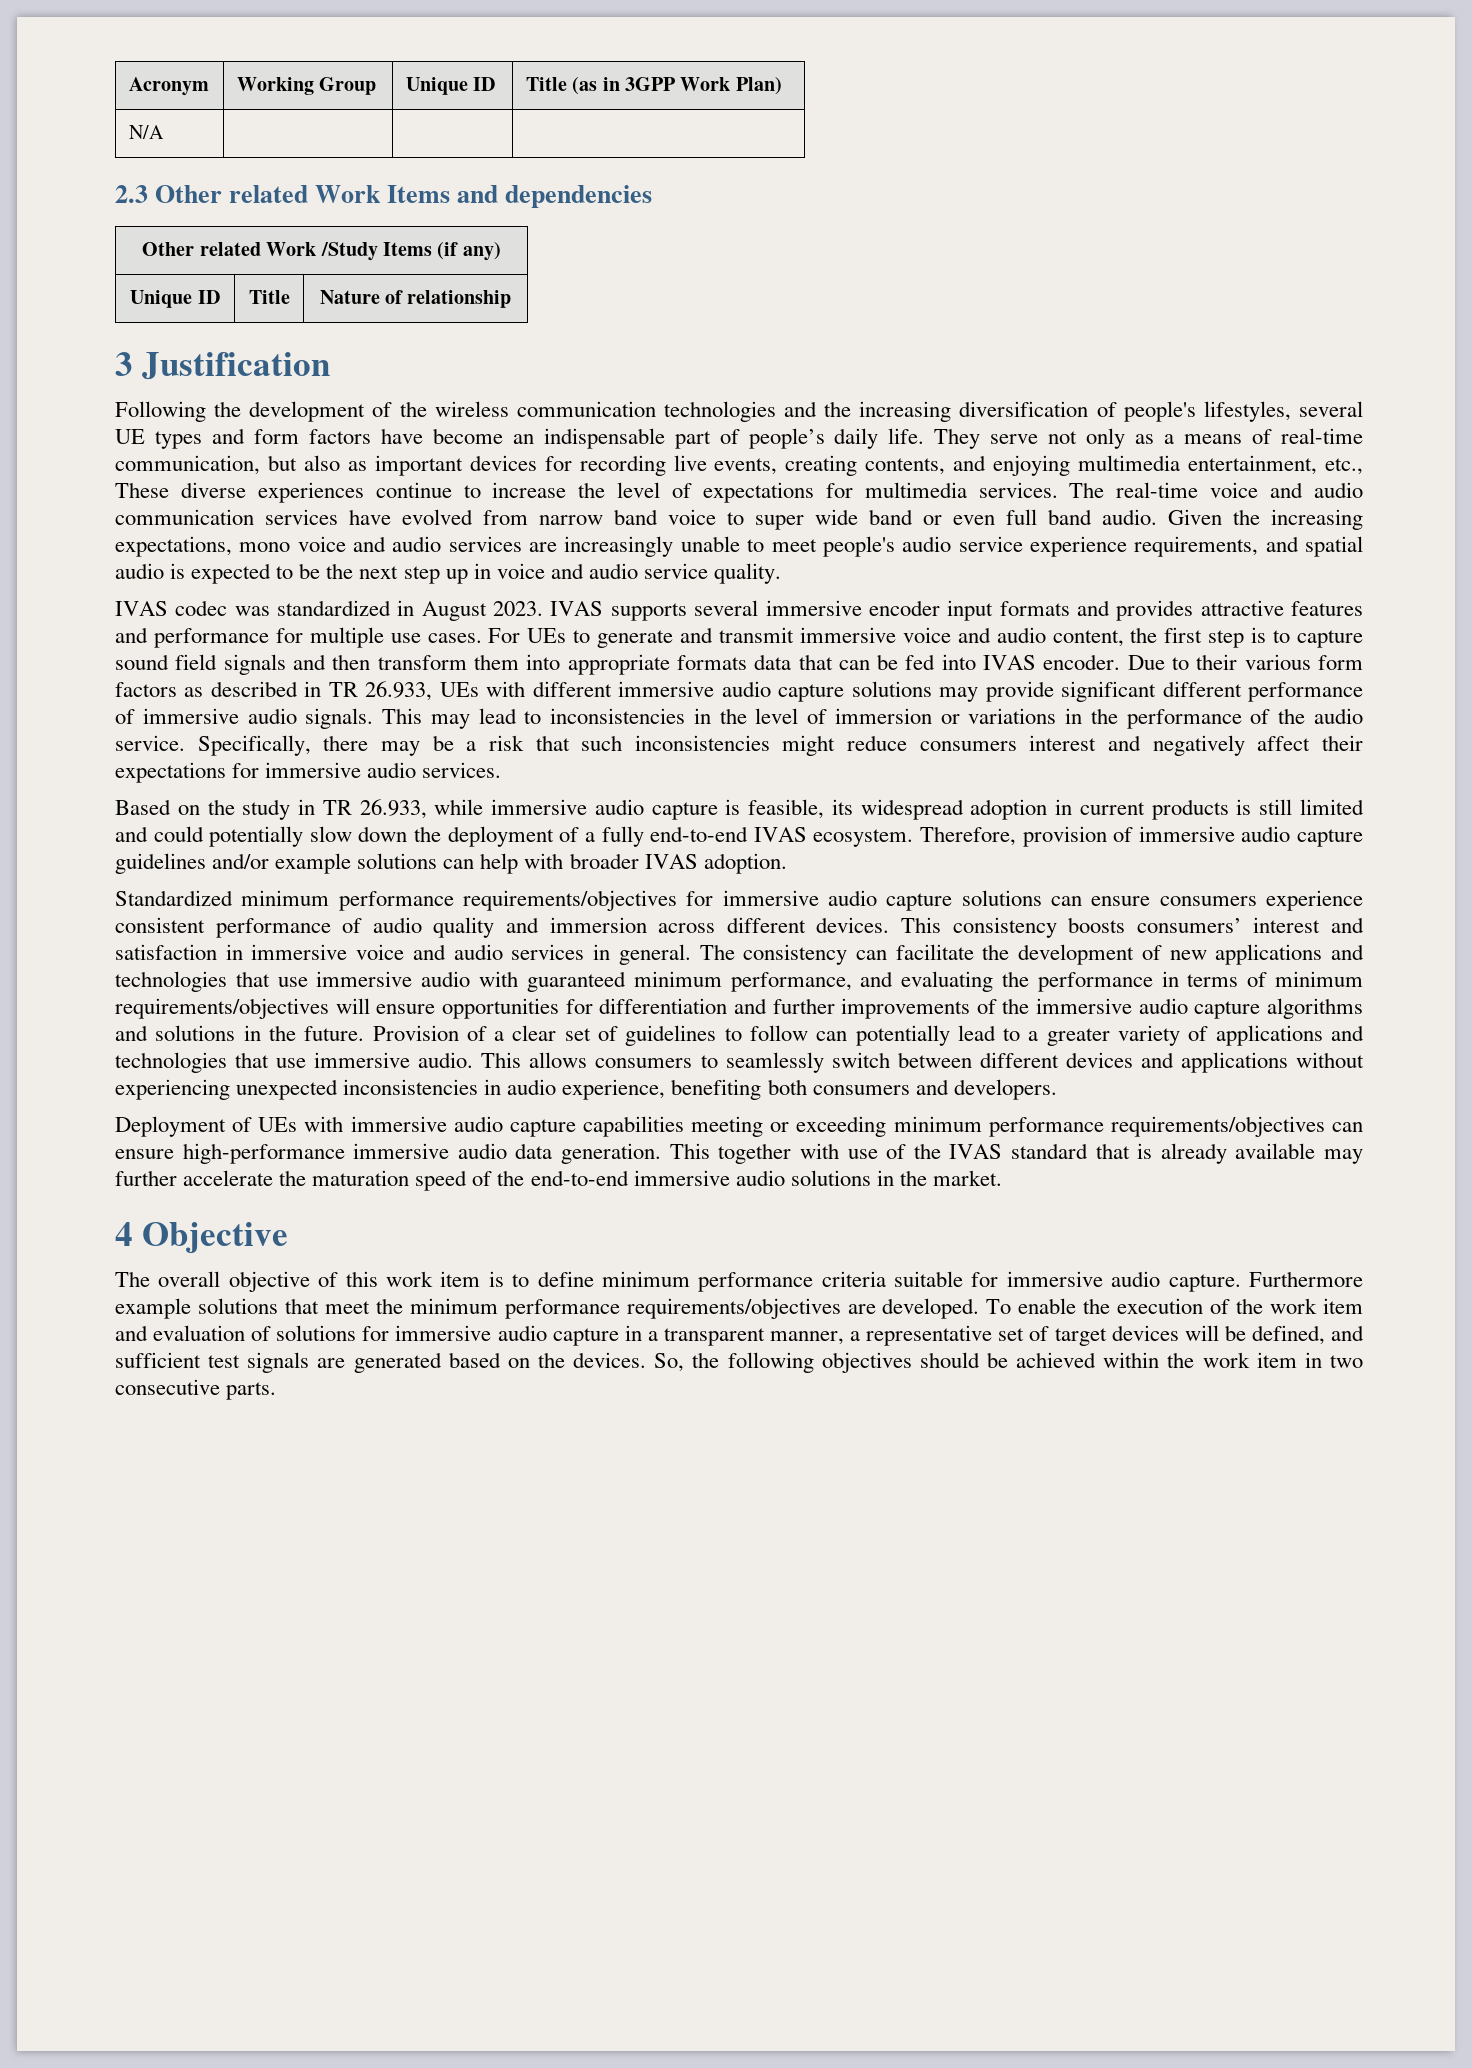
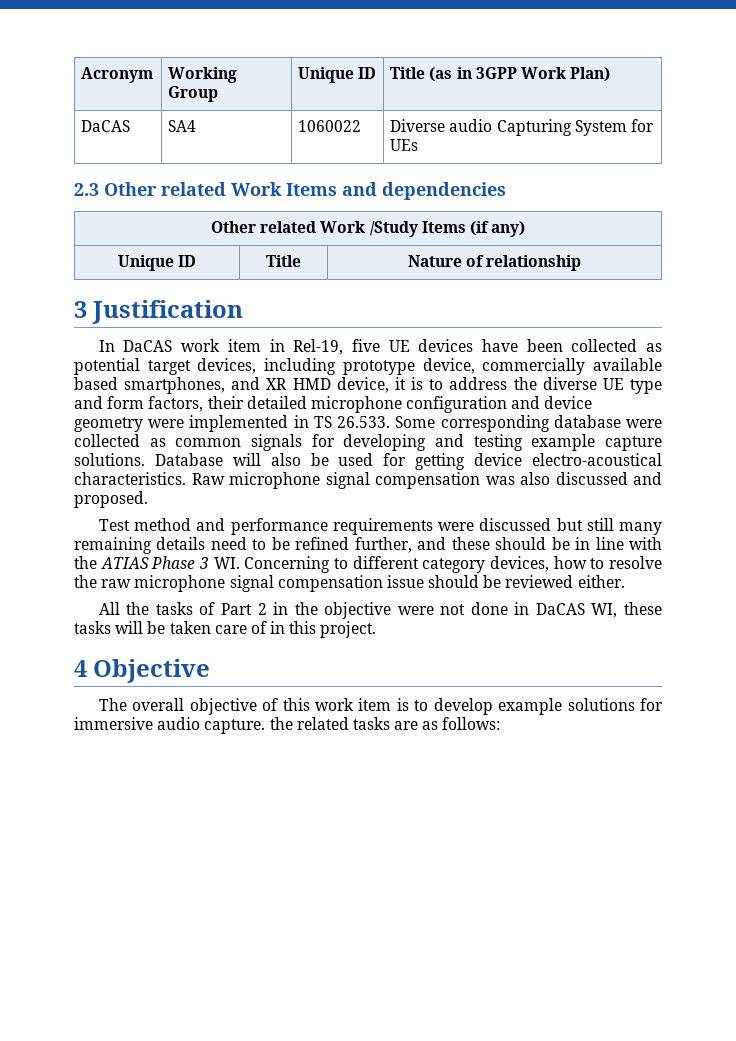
[128,125,164,139] N/A | | | -> [81,120,131,132] [168,120,197,132] [298,120,362,132] [390,119,654,136] [390,139,419,151] DaCAS | SA4 | 1060022 | Diverse audio Capturing System for UEs
[115,401,1363,422] [115,428,1364,449] [115,455,1363,476] [115,482,1364,503] [115,509,1363,530] [115,536,1363,557] [115,563,782,584] [115,600,1363,621] [115,627,1363,648] [115,654,1364,675] [115,681,1363,702] [115,708,1364,729] [115,735,1363,756] [115,762,502,783] [115,799,1365,820] [115,826,1363,847] [115,853,787,874] [115,890,1363,911] [115,917,1364,938] [115,944,1364,965] [115,971,1363,992] [115,998,1363,1019] [115,1025,1365,1046] [115,1052,1364,1073] [115,1079,1057,1100] [115,1116,1363,1137] [115,1143,1363,1164] [115,1170,1002,1191] Following the development of the wireless communication technologies and the increasing diversification of people's lifestyles, several UE types and form factors have become an indispensable part of people’s daily life. They serve not only as a means of real-time communication, but also as important devices for recording live events, creating contents, and enjoying multimedia entertainment, etc., These diverse experiences continue to increase the level of expectations for multimedia services. The real-time voice and audio communication services have evolved from narrow band voice to super wide band or even full band audio. Given the increasing expectations, mono voice and audio services are increasingly unable to meet people's audio service experience requirements, and spatial audio is expected to be the next step up in voice and audio service quality. // IVAS codec was standardized in August 2023. IVAS supports several immersive encoder input formats and provides attractive features and performance for multiple use cases. For UEs to generate and transmit immersive voice and audio content, the first step is to capture sound field signals and then transform them into appropriate formats data that can be fed into IVAS encoder. Due to their various form factors as described in TR 26.933, UEs with different immersive audio capture solutions may provide significant different performance of immersive audio signals. This may lead to inconsistencies in the level of immersion or variations in the performance of the audio service. Specifically, there may be a risk that such inconsistencies might reduce consumers interest and negatively affect their expectations for immersive audio services. // Based on the study in TR 26.933, while immersive audio capture is feasible, its widespread adoption in current products is still limited and could potentially slow down the deployment of a fully end-to-end IVAS ecosystem. Therefore, provision of immersive audio capture guidelines and/or example solutions can help with broader IVAS adoption. // Standardized minimum performance requirements/objectives for immersive audio capture solutions can ensure consumers experience consistent performance of audio quality and immersion across different devices. This consistency boosts consumers’ interest and satisfaction in immersive voice and audio services in general. The consistency can facilitate the development of new applications and technologies that use immersive audio with guaranteed minimum performance, and evaluating the performance in terms of minimum requirements/objectives will ensure opportunities for differentiation and further improvements of the immersive audio capture algorithms and solutions in the future. Provision of a clear set of guidelines to follow can potentially lead to a greater variety of applications and technologies that use immersive audio. This allows consumers to seamlessly switch between different devices and applications without experiencing unexpected inconsistencies in audio experience, benefiting both consumers and developers. // Deployment of UEs with immersive audio capture capabilities meeting or exceeding minimum performance requirements/objectives can ensure high-performance immersive audio data generation. This together with use of the IVAS standard that is already available may further accelerate the maturation speed of the end-to-end immersive audio solutions in the market. -> [98,339,662,355] [74,358,662,375] [74,377,662,394] [74,396,593,413] [74,415,662,432] [74,434,663,451] [74,453,663,470] [74,472,662,489] [74,491,148,508] [98,518,662,535] [74,537,662,554] [74,556,662,573] [74,575,625,592] [98,602,662,619] [74,621,377,638] In DaCAS work item in Rel-19, five UE devices have been collected as potential target devices, including prototype device, commercially available based smartphones, and XR HMD device, it is to address the diverse UE type and form factors, their detailed microphone configuration and device geometry were implemented in TS 26.533. Some corresponding database were collected as common signals for developing and testing example capture solutions. Database will also be used for getting device electro-acoustical characteristics. Raw microphone signal compensation was also discussed and proposed. // Test method and performance requirements were discussed but still many remaining details need to be refined further, and these should be in line with the ATIAS Phase 3 WI. Concerning to different category devices, how to resolve the raw microphone signal compensation issue should be reviewed either. // All the tasks of Part 2 in the objective were not done in DaCAS WI, these tasks will be taken care of in this project.
[537,1271,1363,1292] [115,1298,1363,1319] [115,1325,1364,1346] [115,1352,1363,1373] [115,1379,277,1400] define minimum performance criteria suitable for immersive audio capture. Furthermore example solutions that meet the minimum performance requirements/objectives are developed. To enable the execution of the work item and evaluation of solutions for immersive audio capture in a transparent manner, a representative set of target devices will be defined, and sufficient test signals are generated based on the devices. So, the following objectives should be achieved within the work item in two consecutive parts. -> [433,698,663,715] [74,717,501,734] develop example solutions for immersive audio capture. the related tasks are as follows:

